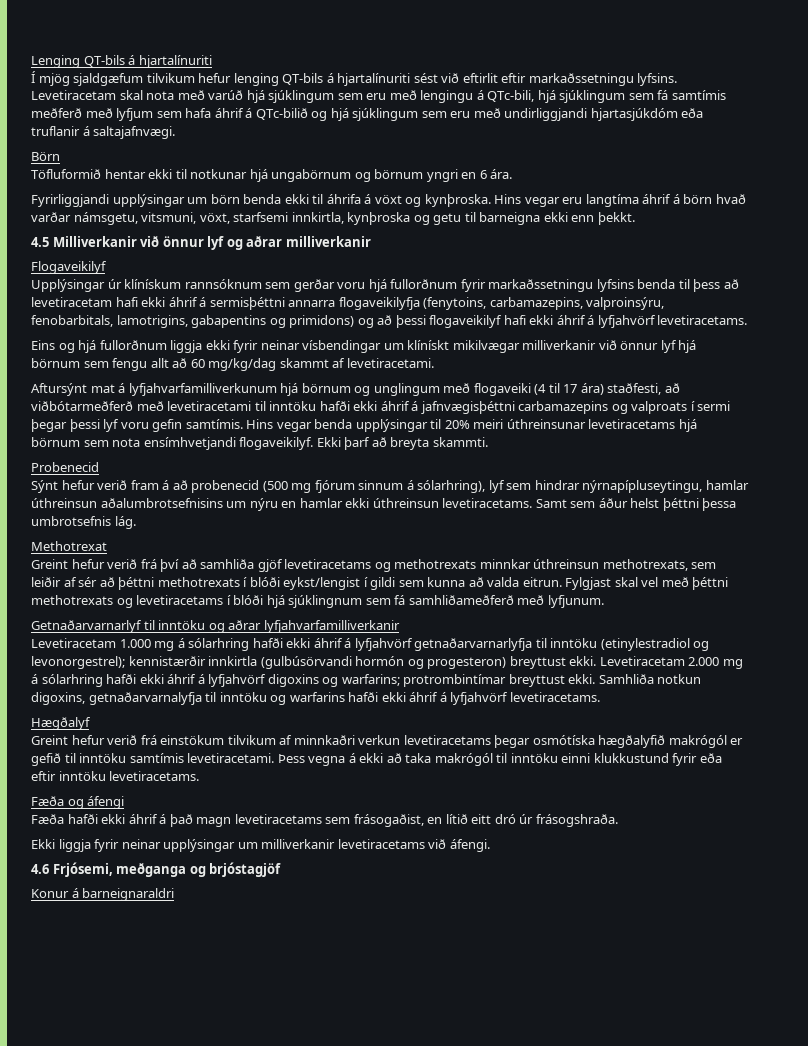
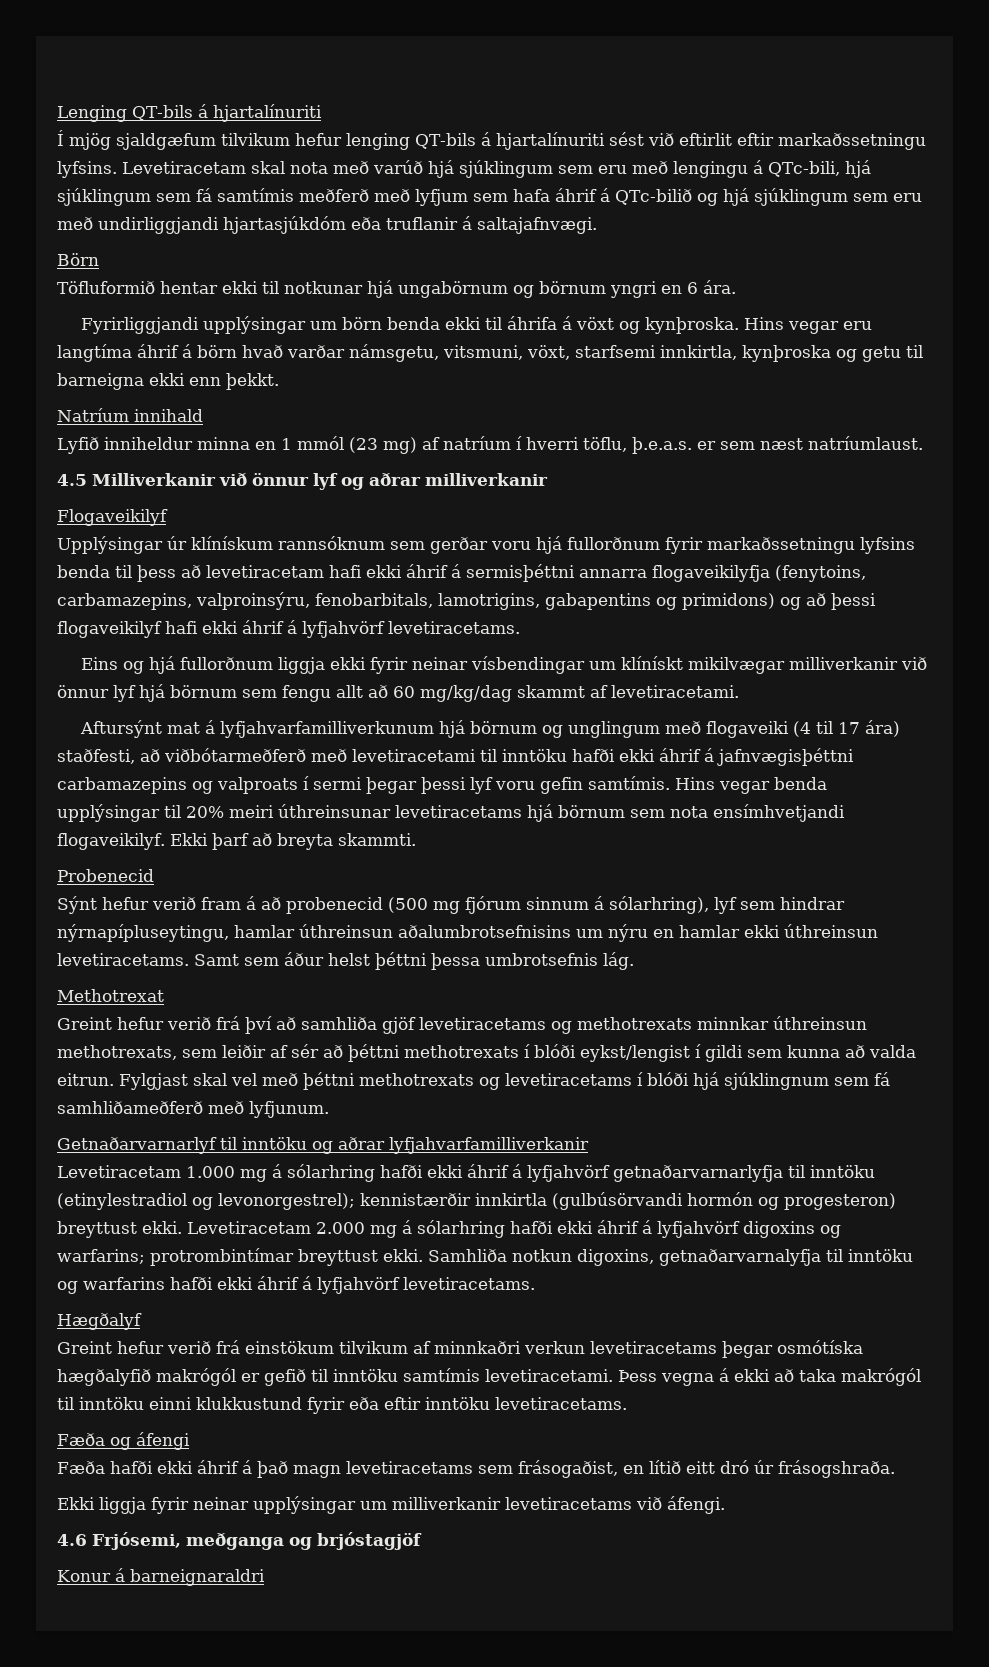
(635, 218) none -> [57,408,203,422] [57,436,923,454] // Natríum innihald // Lyfið inniheldur minna en 1 mmól (23 mg) af natríum í hverri töflu, þ.e.a.s. er sem næst natríumlaust.

